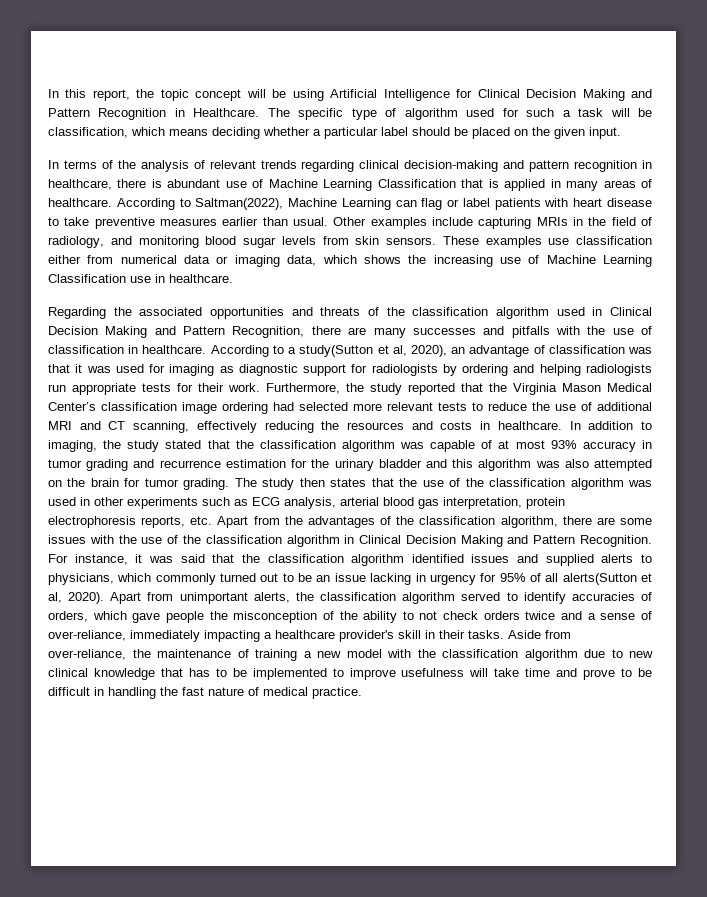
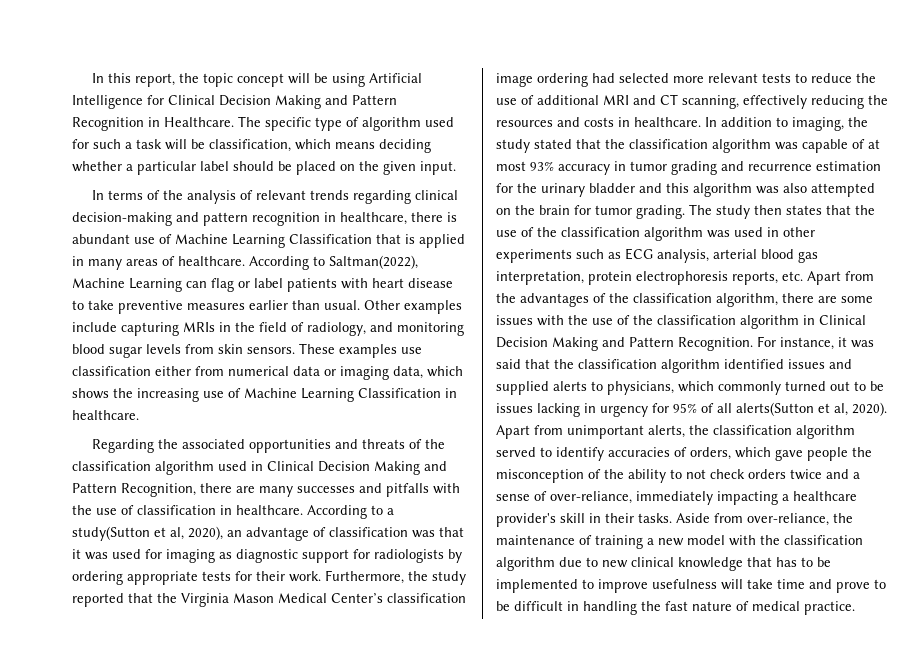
[130,276,151,283] use -> (441, 393) none
[513,364,652,376] [48,384,66,392] and helping radiologists run -> (123, 578) none
[316,573,366,582] an issue -> [496,403,533,413] issues

